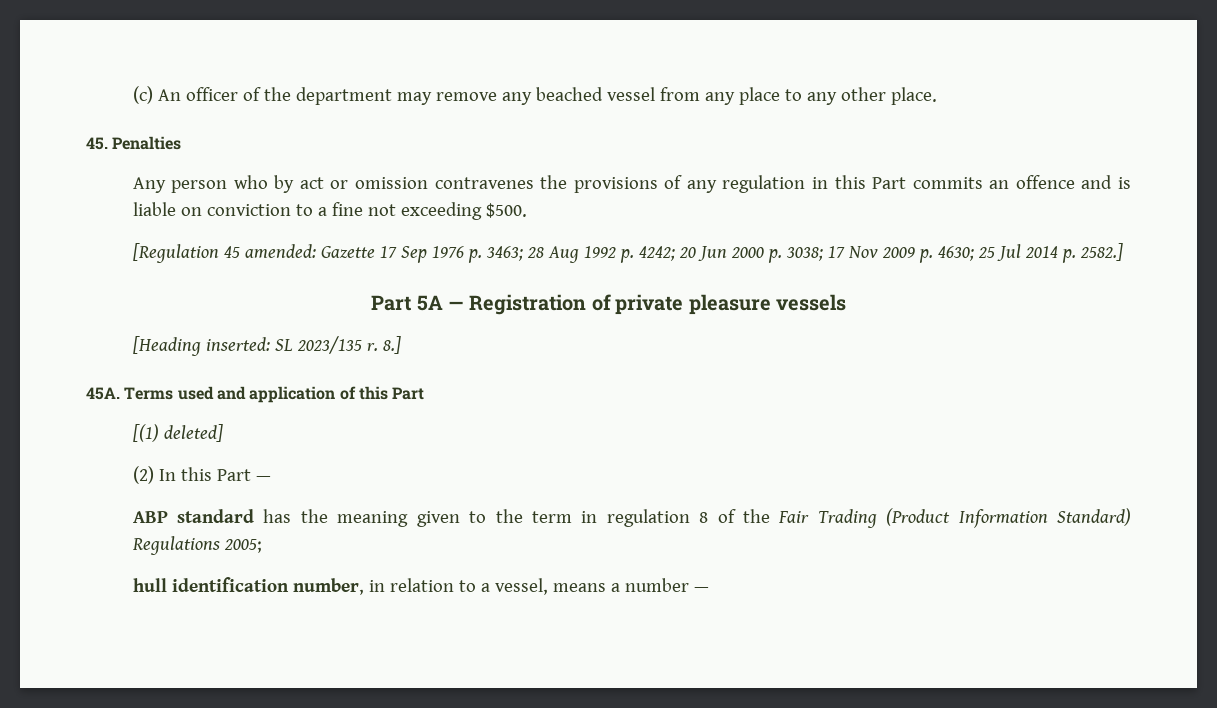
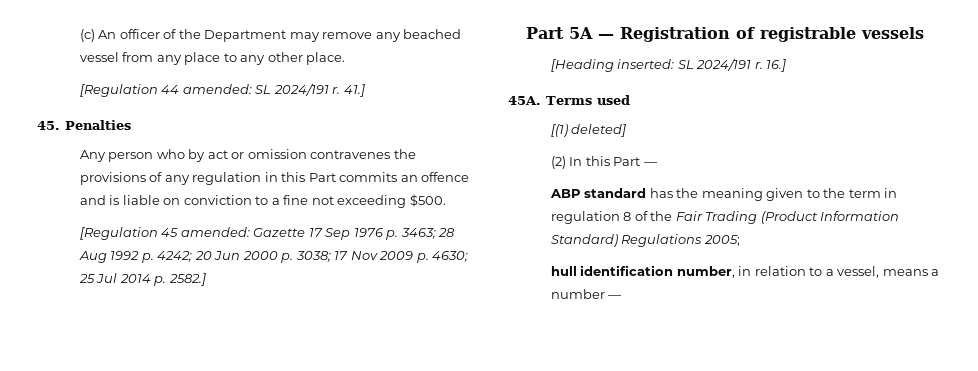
[295,87,392,105] department -> [204,30,287,42] Department
(937, 96) none -> [79,83,365,97] // [Regulation 44 amended: SL 2024/191 r. 41.]
[615,294,771,315] private pleasure -> [759,27,856,42] registrable
[296,336,401,354] 2023/135 r. 8.] -> [696,58,787,72] 2024/191 r. 16.]
[216,386,425,403] and application of this Part -> (630, 100) none

